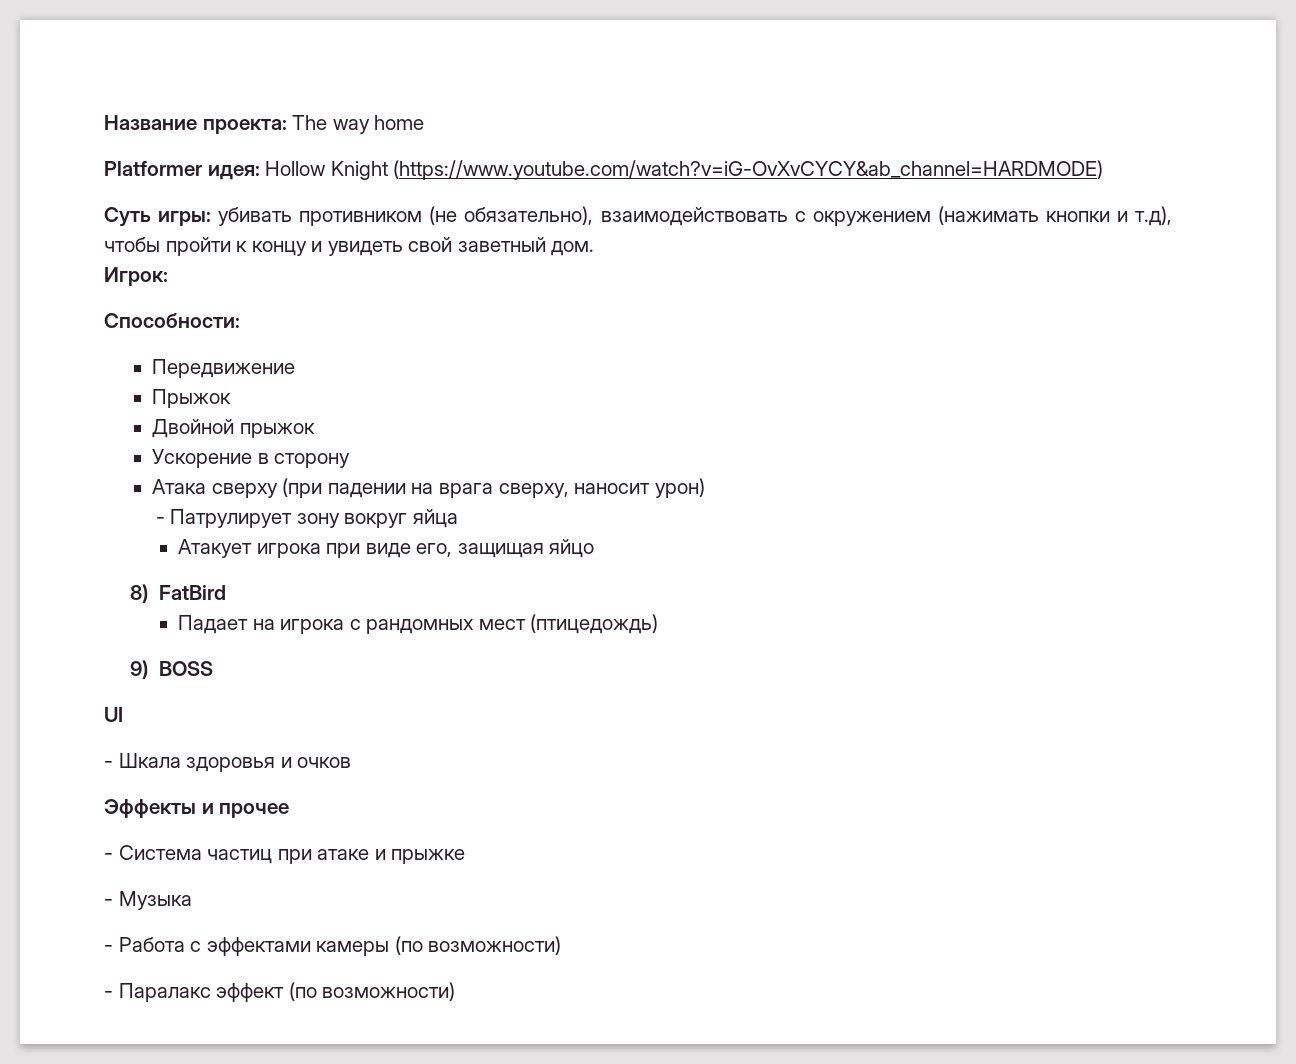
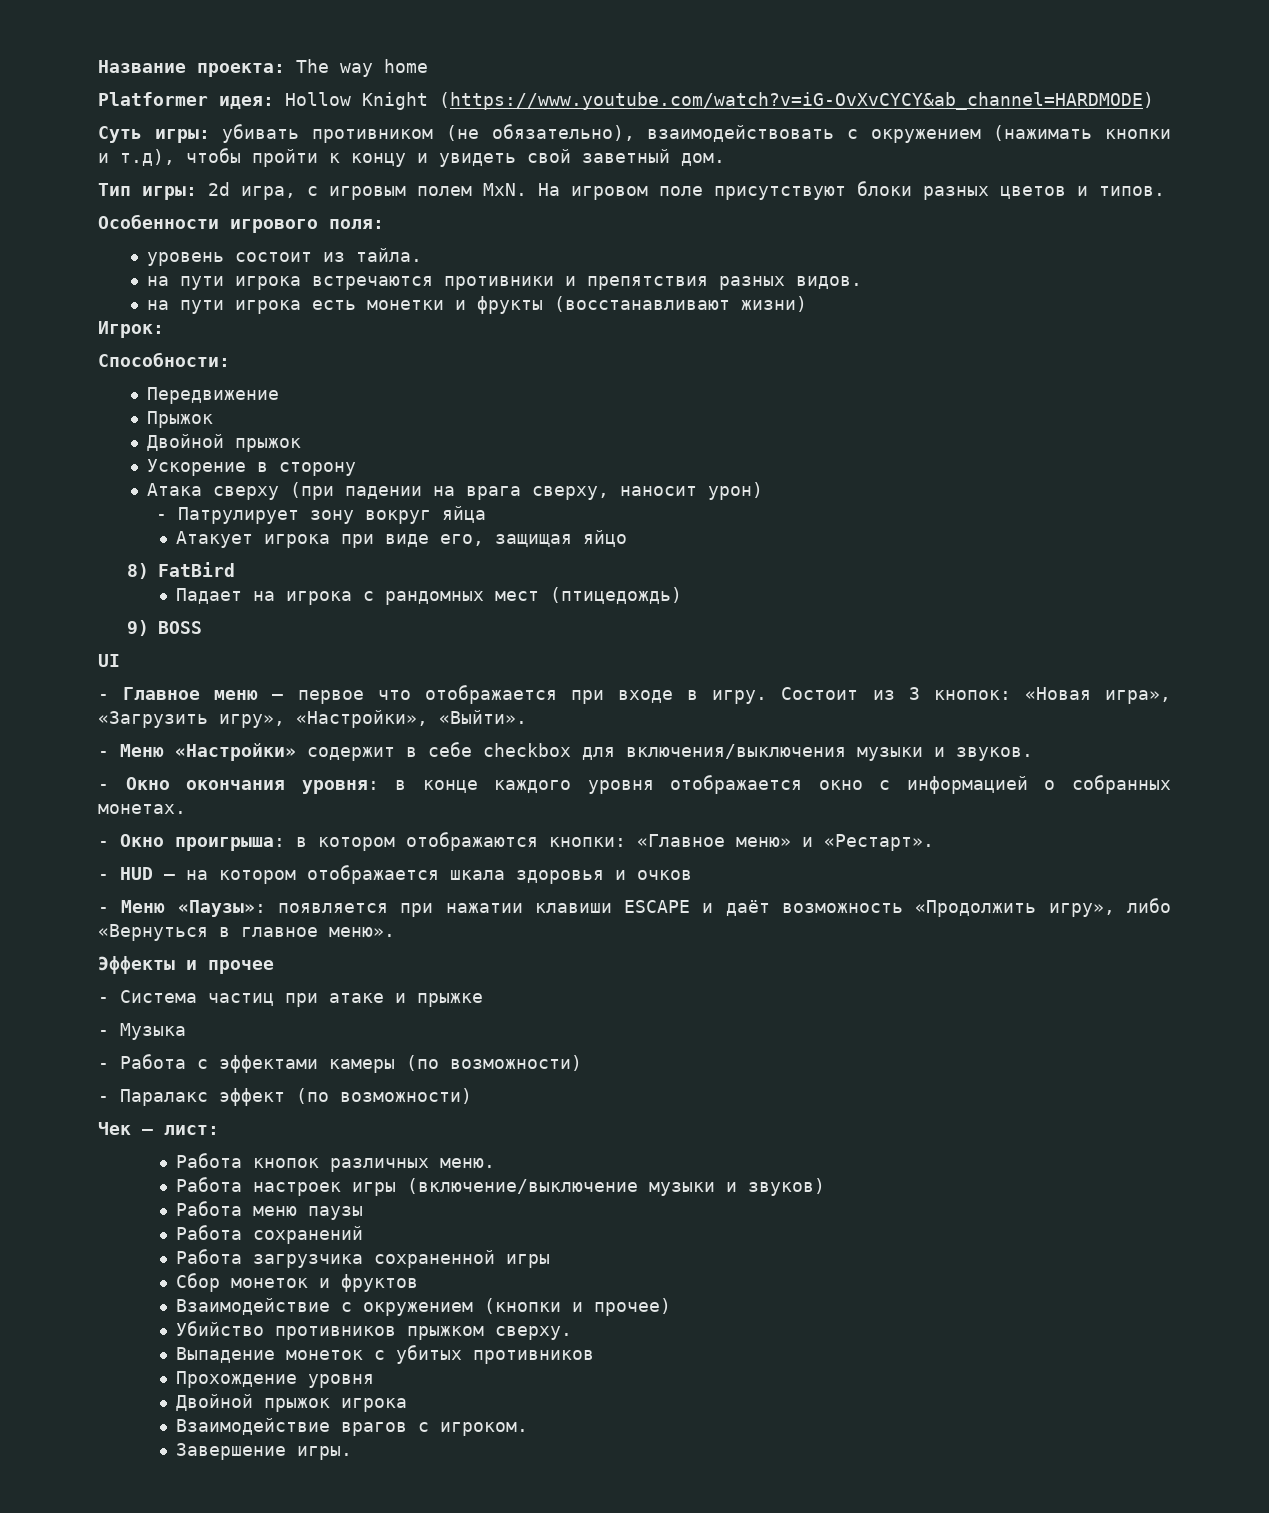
(595, 248) none -> [98,181,1165,200] [98,214,384,233] [146,248,422,266] [146,276,862,290] [146,296,807,314] // Тип игры: 2d игра, с игровым полем MxN. На игровом поле присутствуют блоки разных цветов и типов. // Особенности игрового поля: // уровень состоит из тайла. // на пути игрока встречаются противники и препятствия разных видов. // на пути игрока есть монетки и фрукты (восстанавливают жизни)
[118,753,352,772] Шкала здоровья и очков -> [123,685,1171,704] [98,710,527,728] [98,742,1033,761] [98,775,1171,794] [98,804,186,814] [98,832,934,851] [98,865,692,884] [98,898,1171,917] [98,924,395,941] Главное меню – первое что отображается при входе в игру. Состоит из 3 кнопок: «Новая игра», «Загрузить игру», «Настройки», «Выйти». // - Меню «Настройки» содержит в себе checkbox для включения/выключения музыки и звуков. // - Окно окончания уровня: в конце каждого уровня отображается окно с информацией о собранных монетах. // - Окно проигрыша: в котором отображаются кнопки: «Главное меню» и «Рестарт». // - HUD – на котором отображается шкала здоровья и очков // - Меню «Паузы»: появляется при нажатии клавиши ESCAPE и даёт возможность «Продолжить игру», либо «Вернуться в главное меню».
(456, 991) none -> [98,1122,219,1135] [175,1153,495,1172] [175,1177,825,1196] [175,1201,363,1220] [175,1225,363,1244] [175,1249,550,1268] [175,1273,418,1292] [175,1298,671,1316] [175,1321,572,1340] [175,1345,594,1364] [175,1371,374,1388] [175,1394,407,1412] [175,1418,528,1436] [175,1443,352,1460] // Чек – лист: // Работа кнопок различных меню. // Работа настроек игры (включение/выключение музыки и звуков) // Работа меню паузы // Работа сохранений // Работа загрузчика сохраненной игры // Сбор монеток и фруктов // Взаимодействие с окружением (кнопки и прочее) // Убийство противников прыжком сверху. // Выпадение монеток с убитых противников // Прохождение уровня // Двойной прыжок игрока // Взаимодействие врагов с игроком. // Завершение игры.

